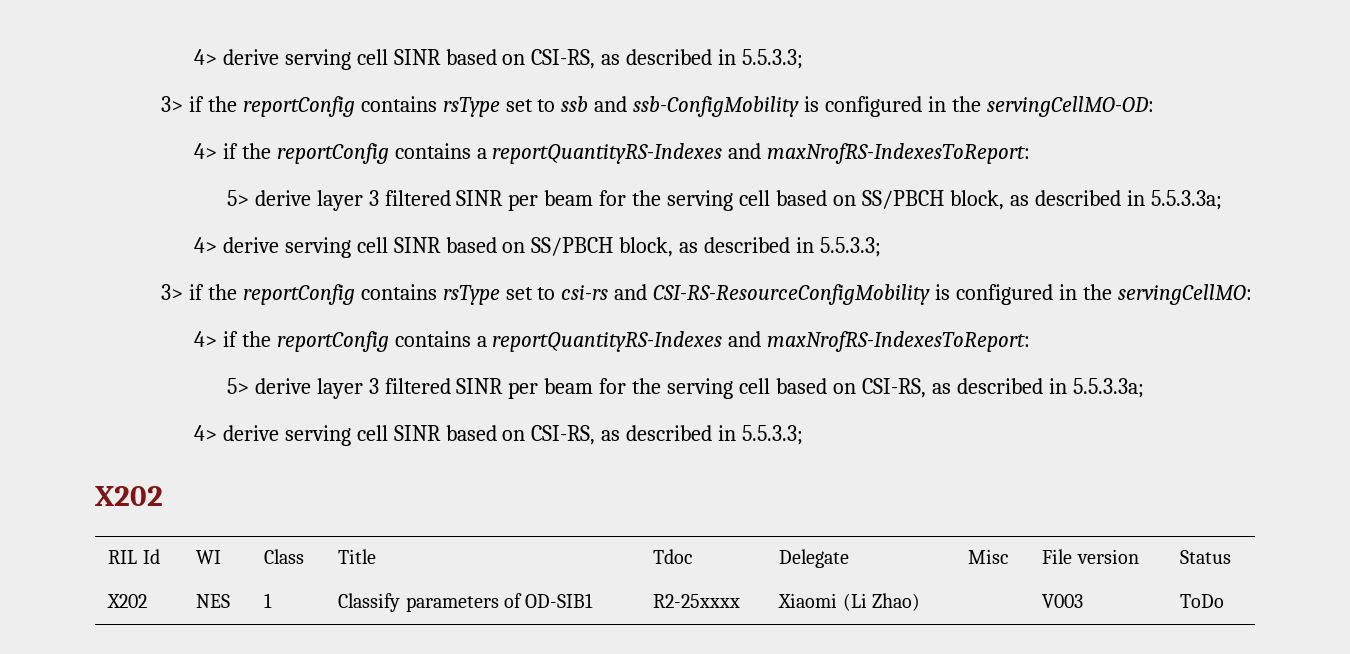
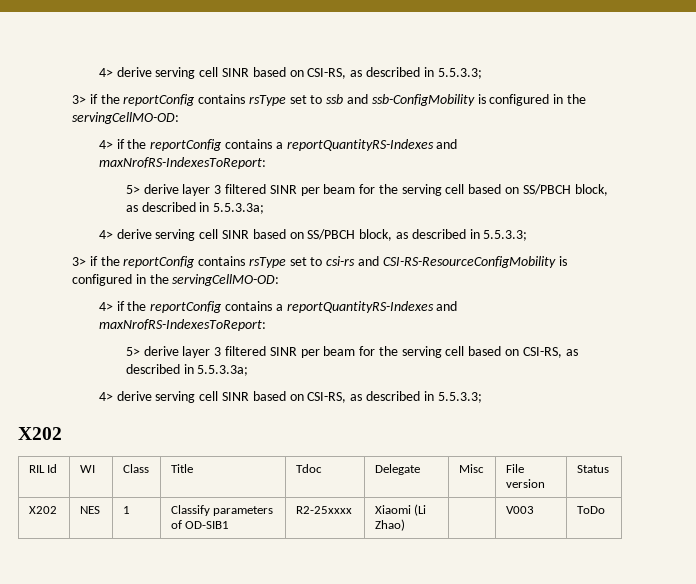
[1117,284,1252,305] servingCellMO: -> [172,274,280,286] servingCellMO-OD:

